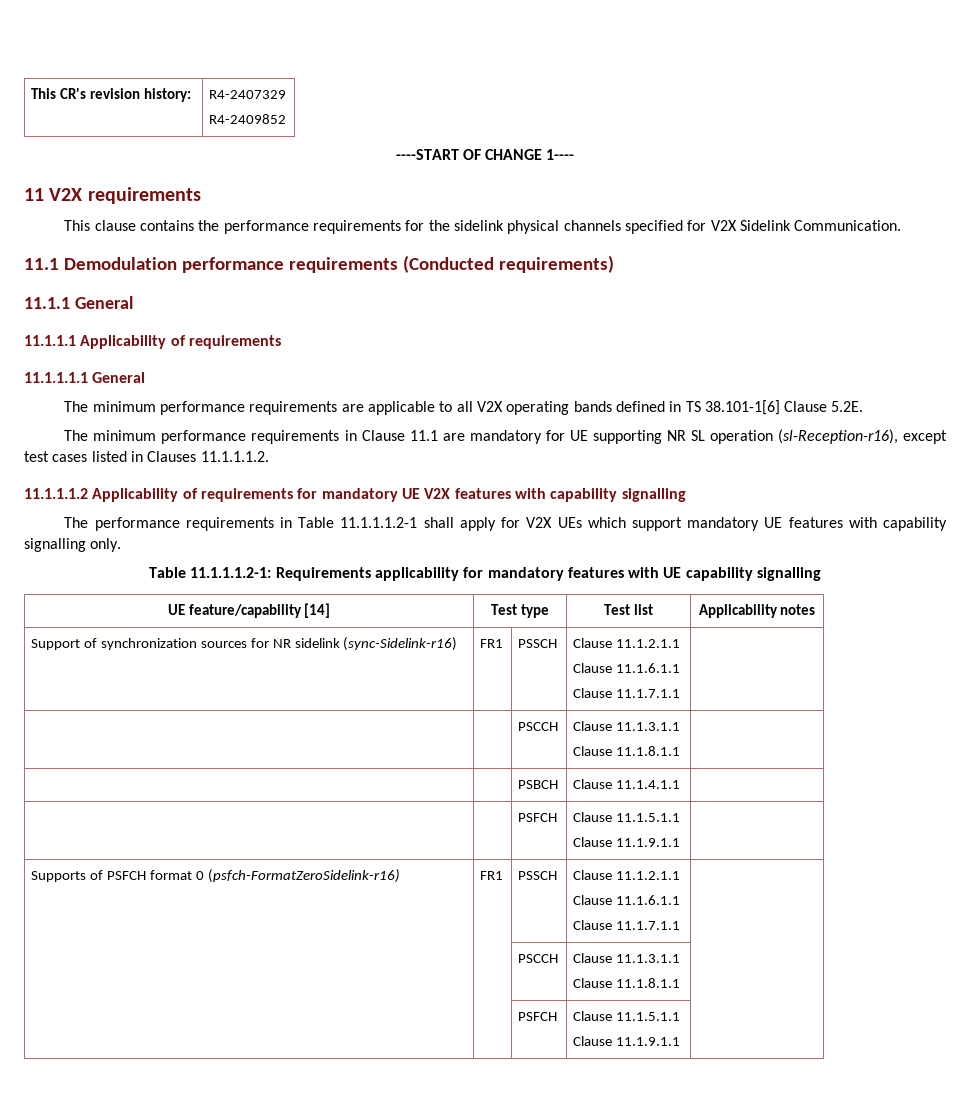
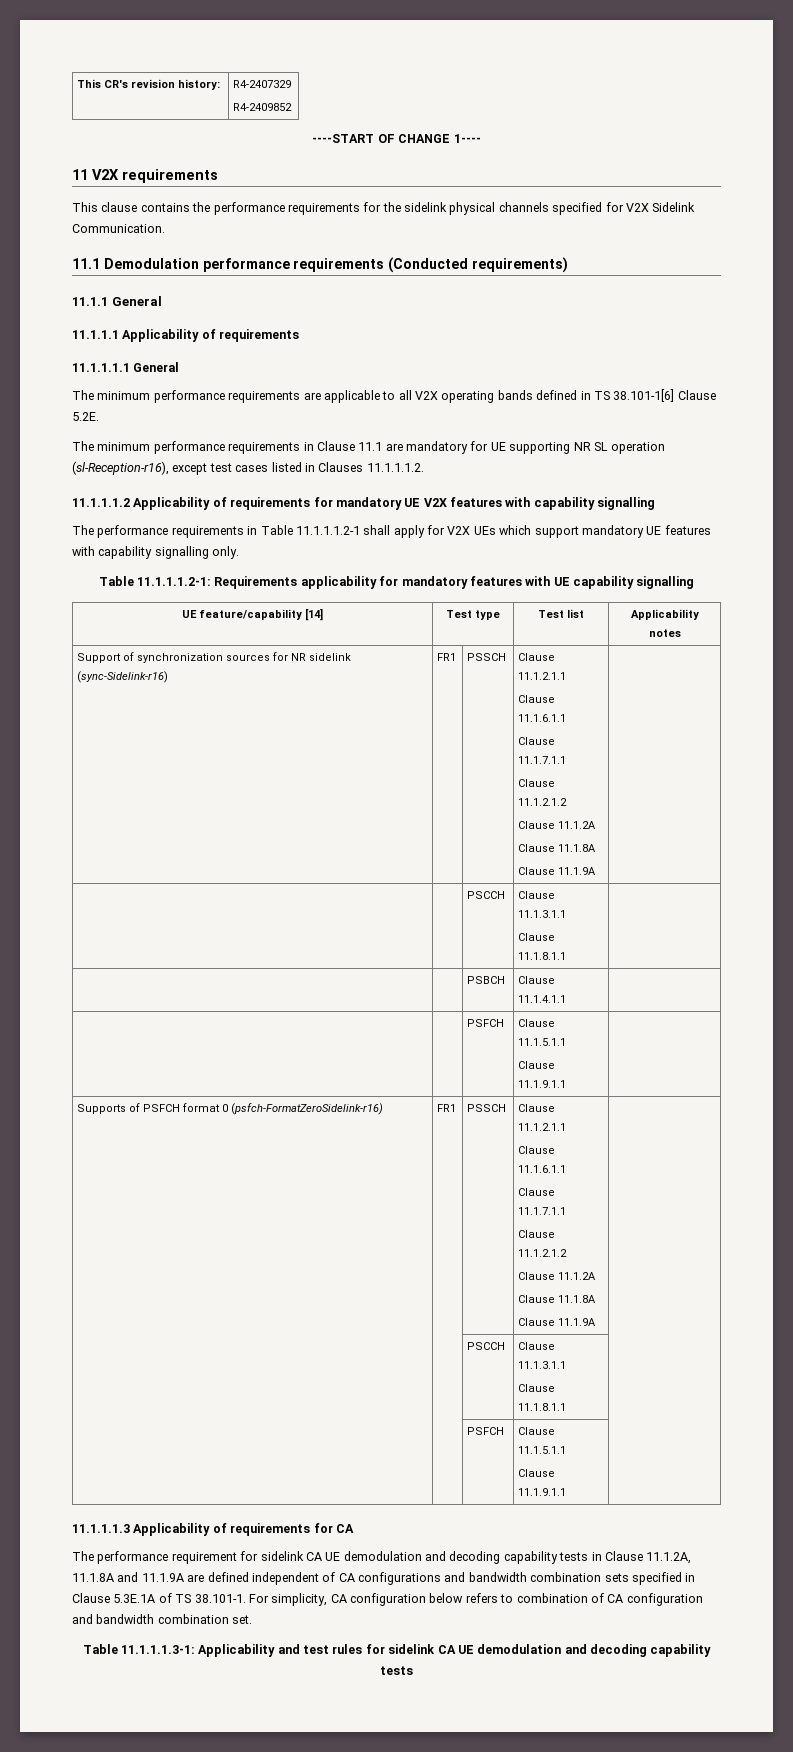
(680, 693) none -> [518,779,556,787] [518,798,568,806] [518,821,597,829] [518,844,597,852] [518,867,597,875] // Clause 11.1.2.1.2 // Clause 11.1.2A // Clause 11.1.8A // Clause 11.1.9A
(680, 925) none -> [518,1230,556,1238] [518,1249,568,1257] [518,1272,597,1280] [518,1295,597,1303] [518,1318,597,1326] // Clause 11.1.2.1.2 // Clause 11.1.2A // Clause 11.1.8A // Clause 11.1.9A
(680, 1041) none -> [72,1523,354,1536] [72,1551,692,1564] [72,1572,696,1585] [72,1593,703,1606] [72,1614,253,1624] [82,1644,712,1657] [380,1666,413,1675] // 11.1.1.1.3 Applicability of requirements for CA // The performance requirement for sidelink CA UE demodulation and decoding capability tests in Clause 11.1.2A, 11.1.8A and 11.1.9A are defined independent of CA configurations and bandwidth combination sets specified in Clause 5.3E.1A of TS 38.101-1. For simplicity, CA configuration below refers to combination of CA configuration and bandwidth combination set. // Table 11.1.1.1.3-1: Applicability and test rules for sidelink CA UE demodulation and decoding capability tests

